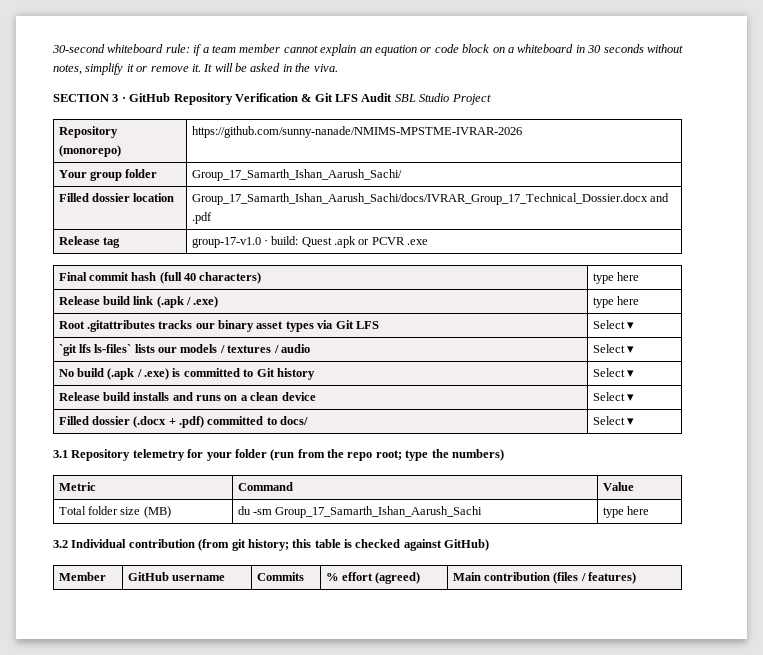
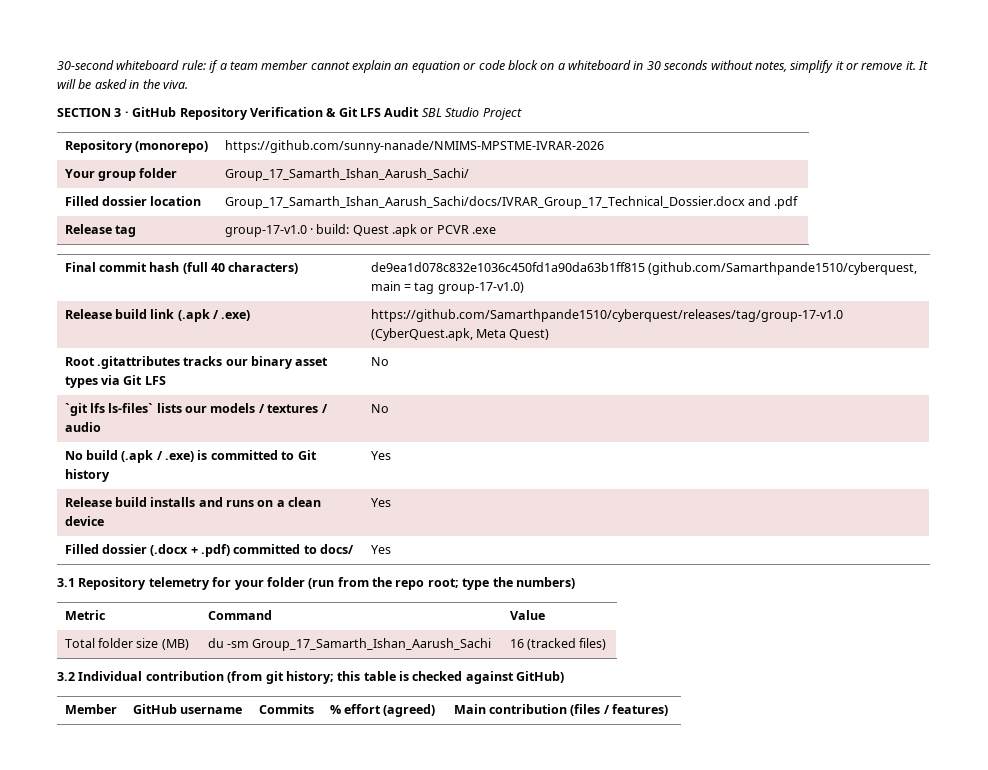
[592,272,639,284] type here -> [370,262,917,275] [370,281,524,294] de9ea1d078c832e1036c450fd1a90da63b1ff815 (github.com/Samarthpande1510/cyberquest, main = tag group-17-v1.0)
[592,296,639,308] type here -> [370,309,843,322] [370,328,550,341] https://github.com/Samarthpande1510/cyberquest/releases/tag/group-17-v1.0 (CyberQuest.apk, Meta Quest)
[592,320,634,329] Select ▾ -> [370,357,389,366] No
[592,344,634,353] Select ▾ -> [370,404,389,413] No
[592,368,634,377] Select ▾ -> [370,451,391,460] Yes
[592,392,634,401] Select ▾ -> [370,498,391,507] Yes
[592,416,634,425] Select ▾ -> [370,545,391,554] Yes
[602,506,649,518] type here -> [509,638,607,650] 16 (tracked files)

